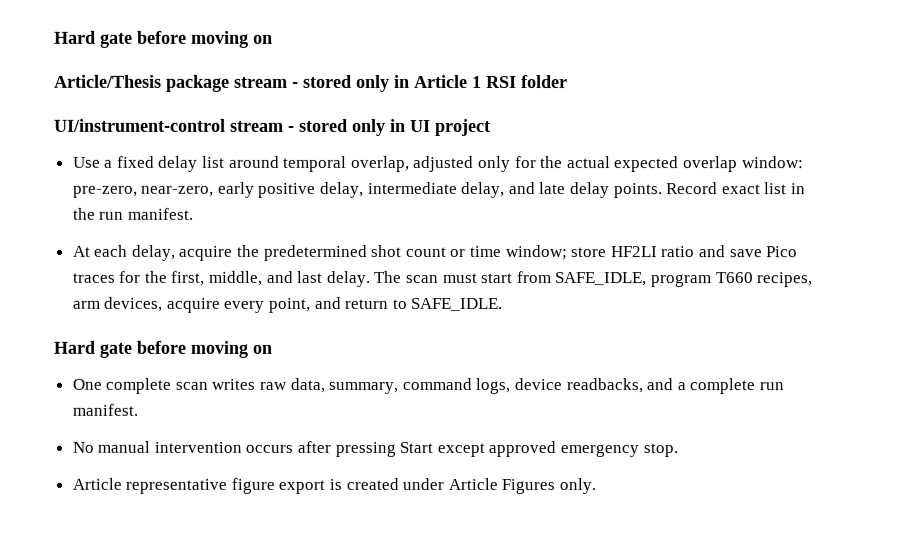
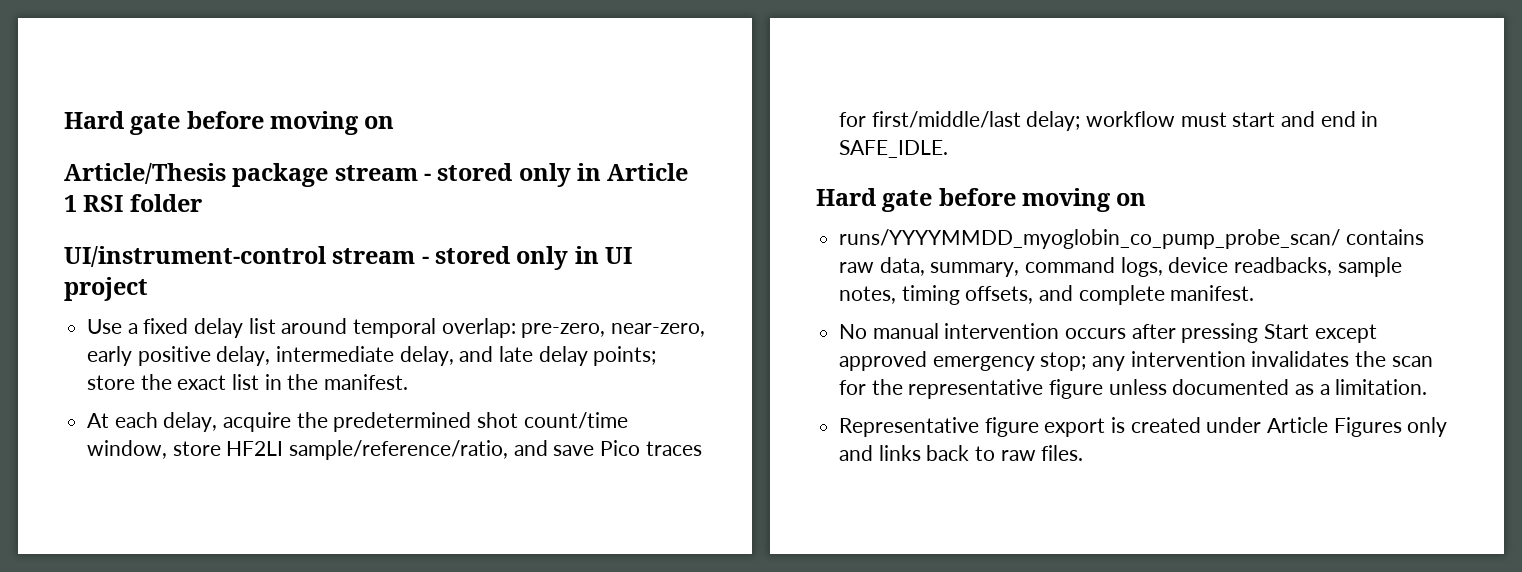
[350,155,804,173] overlap, adjusted only for the actual expected overlap window: -> [441,318,516,338] overlap:
[613,182,719,199] points. Record -> [593,346,657,366] [87,374,172,390] points; store the
[99,211,125,220] run -> (319, 382) none
[405,245,568,261] count or time window; -> [523,412,628,429] [87,440,168,459] count/time window,
[661,246,696,258] ratio -> [289,440,509,460] sample/reference/ratio,
[143,270,813,288] [71,296,407,313] the first, middle, and last delay. The scan must start from SAFE_IDLE, program T660 recipes, arm devices, acquire every point, and return to -> [871,111,1379,131] first/middle/last delay; workflow must start and end in
[71,377,256,394] One complete scan writes -> [839,229,1424,249] runs/YYYYMMDD_myoglobin_co_pump_probe_scan/ contains
[646,378,784,395] and a complete run -> [1337,257,1402,277] [839,285,1165,305] sample notes, timing offsets, and complete
[642,443,678,458] [71,477,228,494] stop. // Article representative -> [1040,351,1433,371] [839,379,1428,399] [839,417,980,437] stop; any intervention invalidates the scan for the representative figure unless documented as a limitation. // Representative
[559,478,597,495] only. -> [1407,417,1448,437] [839,445,1084,461] only and links back to raw files.

